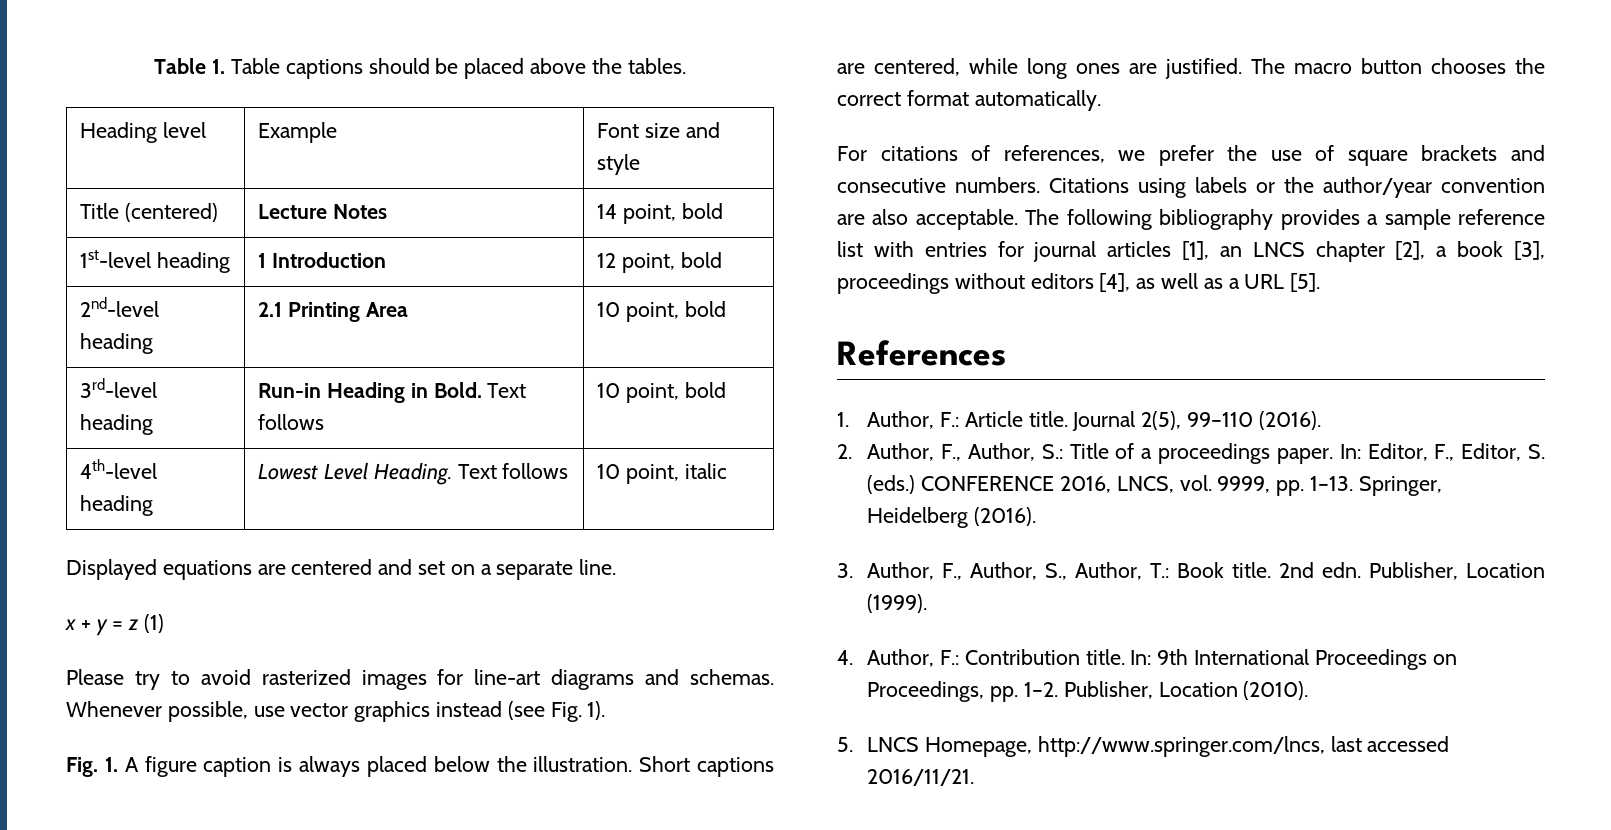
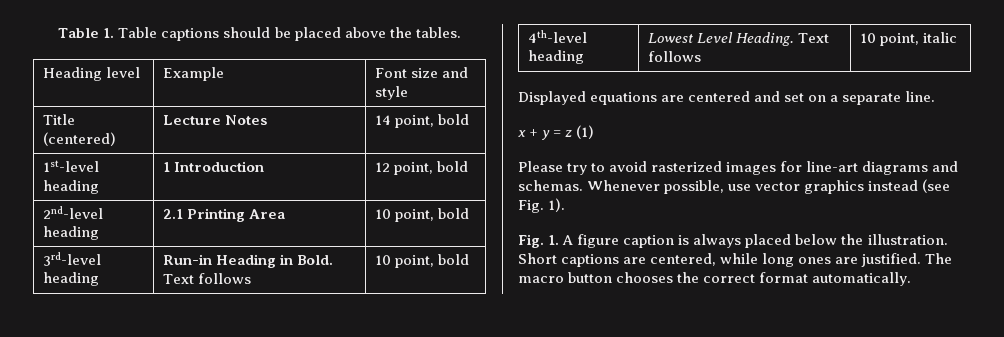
[837,145,1545,166] [837,177,1545,198] [837,209,1545,230] [837,241,1545,262] [837,273,1321,294] [837,340,1006,366] [837,411,1321,431] [837,443,1545,464] [867,475,1442,496] [867,507,1037,528] [837,562,1545,580] [867,594,928,613] [837,649,1457,670] [867,681,1309,702] [837,736,1450,757] [867,769,975,786] // For citations of references, we prefer the use of square brackets and consecutive numbers. Citations using labels or the author/year convention are also acceptable. The following bibliography provides a sample reference list with entries for journal articles [1], an LNCS chapter [2], a book [3], proceedings without editors [4], as well as a URL [5]. // References // 1. Author, F.: Article title. Journal 2(5), 99–110 (2016). // 2. Author, F., Author, S.: Title of a proceedings paper. In: Editor, F., Editor, S. (eds.) CONFERENCE 2016, LNCS, vol. 9999, pp. 1–13. Springer, Heidelberg (2016). // 3. Author, F., Author, S., Author, T.: Book title. 2nd edn. Publisher, Location (1999). // 4. Author, F.: Contribution title. In: 9th International Proceedings on Proceedings, pp. 1–2. Publisher, Location (2010). // 5. LNCS Homepage, http://www.springer.com/lncs, last accessed 2016/11/21. -> (912, 279) none

